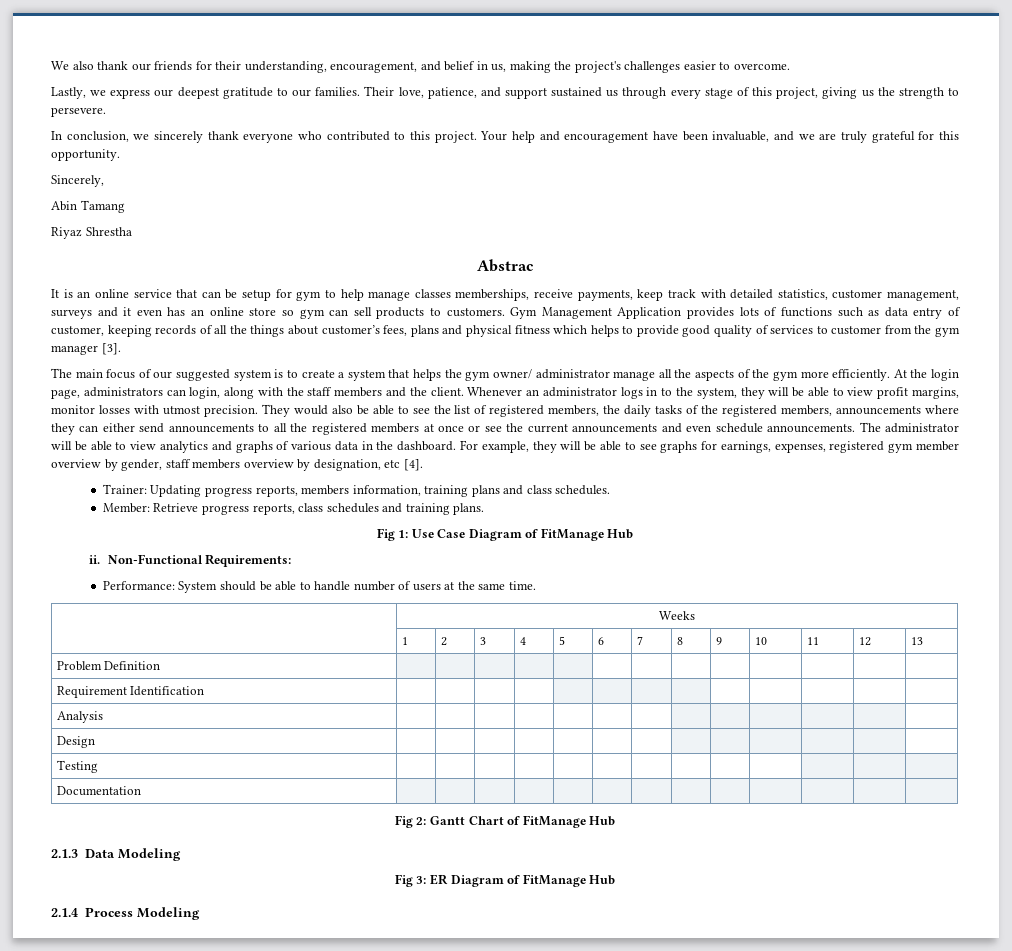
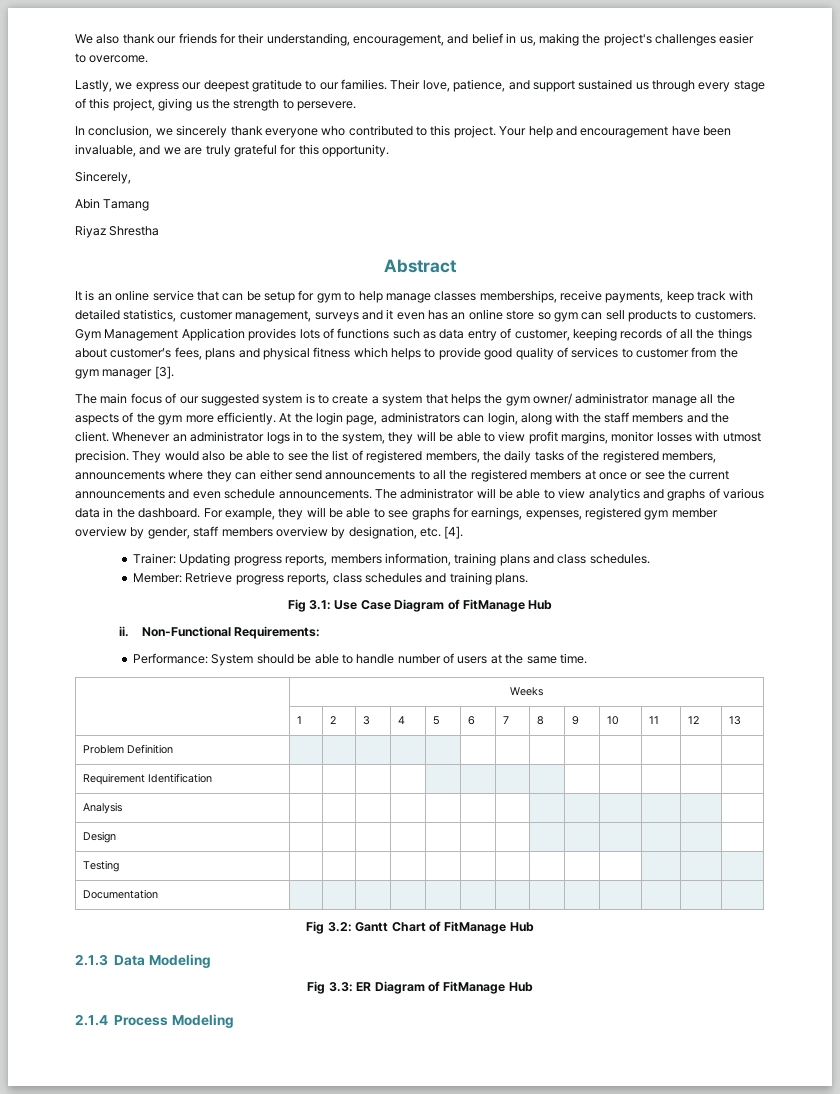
[476,259,534,272] Abstrac -> [384,259,457,273] Abstract
[384,460,401,468] etc -> [420,527,441,537] etc.
[398,530,409,538] 1: -> [309,600,332,610] 3.1:
[416,817,427,825] 2: -> [327,922,352,932] 3.2:
[416,876,427,884] 3: -> [328,982,353,992] 3.3:

